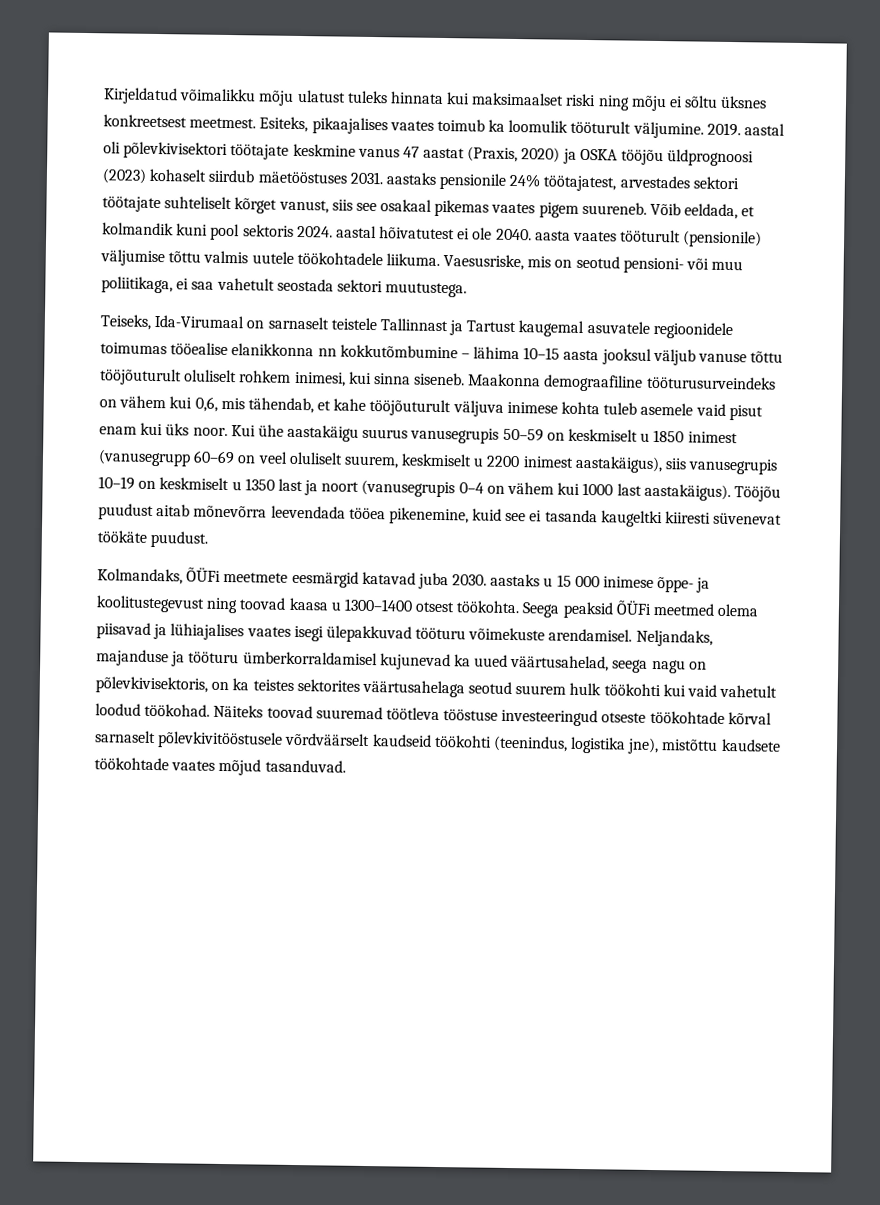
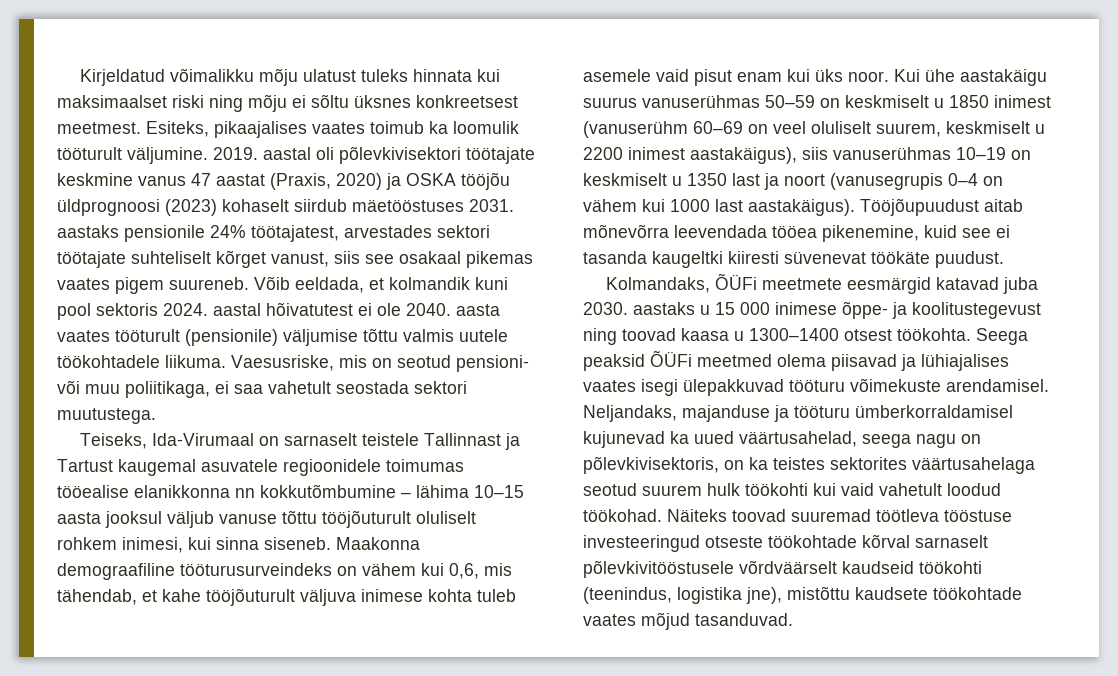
[410,427,500,444] vanusegrupis -> [642,95,760,108] vanuserühmas
[98,449,191,467] (vanusegrupp -> [583,121,688,138] (vanuserühm
[688,458,779,475] vanusegrupis -> [833,147,951,160] vanuserühmas
[733,486,781,502] [98,503,154,520] Tööjõu puudust -> [860,198,979,216] Tööjõupuudust

